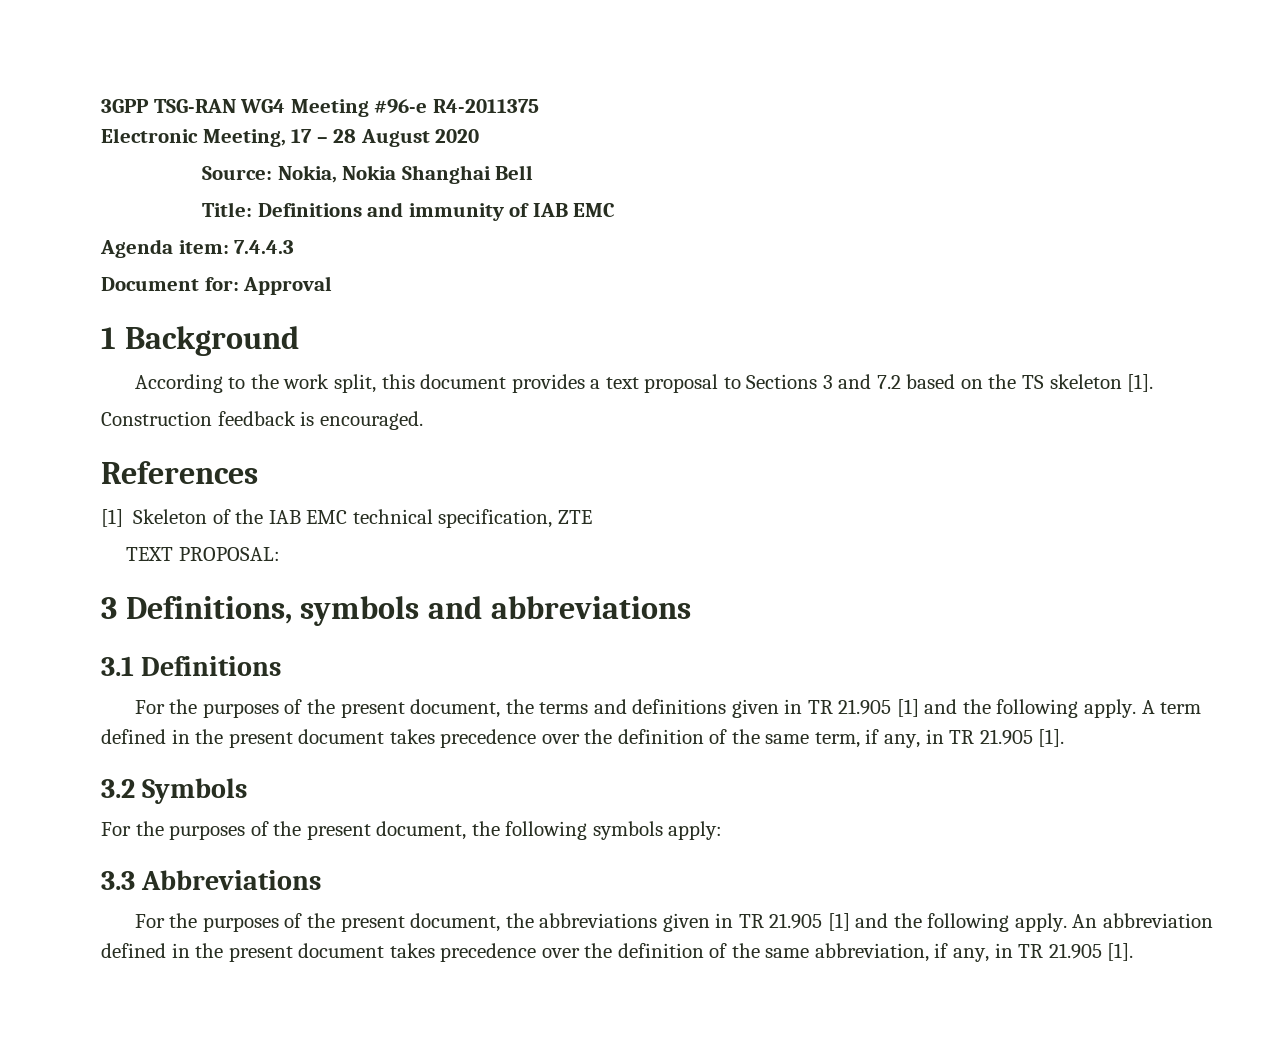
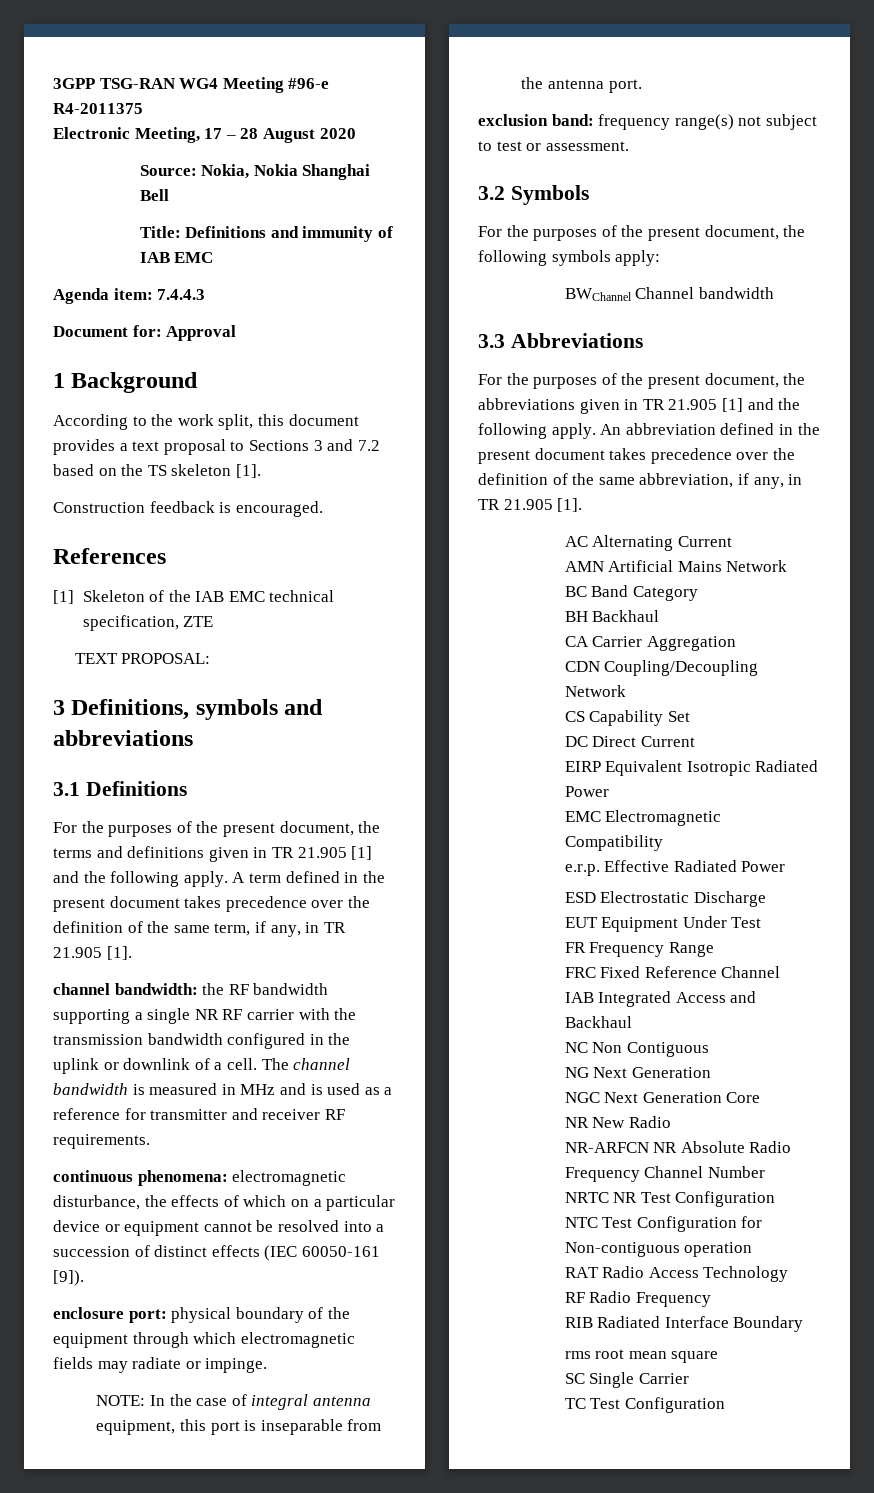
(1065, 738) none -> [53,983,329,995] [53,1008,357,1024] [53,1033,351,1049] [53,1058,351,1074] [53,1083,393,1095] [53,1108,345,1120] [53,1134,150,1149] [53,1170,347,1186] [53,1195,396,1211] [53,1220,385,1236] [53,1245,380,1261] [53,1270,84,1286] [53,1307,350,1323] [53,1332,355,1348] [53,1357,268,1373] [96,1394,371,1410] [96,1419,382,1435] [521,77,642,93] [478,114,817,130] [478,141,629,151] // channel bandwidth: the RF bandwidth supporting a single NR RF carrier with the transmission bandwidth configured in the uplink or downlink of a cell. The channel bandwidth is measured in MHz and is used as a reference for transmitter and receiver RF requirements. // continuous phenomena: electromagnetic disturbance, the effects of which on a particular device or equipment cannot be resolved into a succession of distinct effects (IEC 60050-161 [9]). // enclosure port: physical boundary of the equipment through which electromagnetic fields may radiate or impinge. // NOTE: In the case of integral antenna equipment, this port is inseparable from the antenna port. // exclusion band: frequency range(s) not subject to test or assessment.
(723, 830) none -> [564,287,774,301] // BWChannel Channel bandwidth
(1134, 952) none -> [564,535,732,551] [564,560,788,572] [564,585,698,601] [564,610,660,622] [564,636,736,651] [564,660,759,676] [564,685,626,697] [564,710,690,726] [564,736,695,747] [564,760,819,776] [564,786,609,797] [564,810,722,826] [564,835,663,851] [564,860,786,876] [564,891,766,907] [564,916,762,932] [564,942,714,957] [564,966,781,978] [564,991,757,1007] [564,1016,632,1028] [564,1042,709,1057] [564,1067,711,1078] [564,1092,761,1103] [564,1116,671,1128] [564,1141,792,1153] [564,1166,765,1182] [564,1191,776,1207] [564,1216,763,1232] [564,1242,753,1257] [564,1266,789,1282] [564,1291,711,1307] [564,1316,804,1332] [564,1349,719,1363] [564,1372,689,1388] [564,1397,725,1413] // AC Alternating Current // AMN Artificial Mains Network // BC Band Category // BH Backhaul // CA Carrier Aggregation // CDN Coupling/Decoupling Network // CS Capability Set // DC Direct Current // EIRP Equivalent Isotropic Radiated Power // EMC Electromagnetic Compatibility // e.r.p. Effective Radiated Power // ESD Electrostatic Discharge // EUT Equipment Under Test // FR Frequency Range // FRC Fixed Reference Channel // IAB Integrated Access and Backhaul // NC Non Contiguous // NG Next Generation // NGC Next Generation Core // NR New Radio // NR-ARFCN NR Absolute Radio Frequency Channel Number // NRTC NR Test Configuration // NTC Test Configuration for Non-contiguous operation // RAT Radio Access Technology // RF Radio Frequency // RIB Radiated Interface Boundary // rms root mean square // SC Single Carrier // TC Test Configuration

